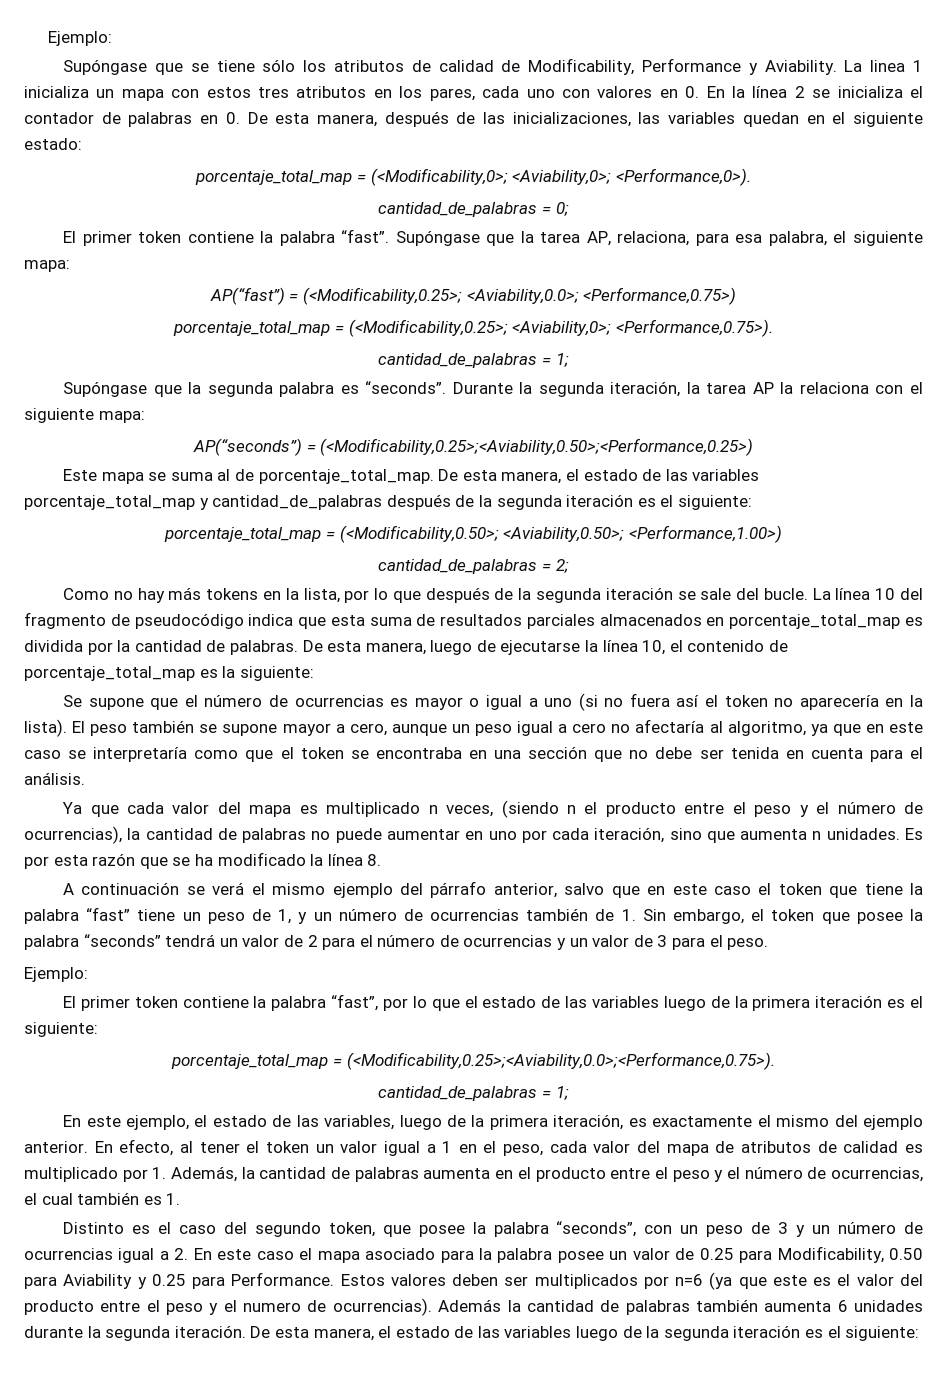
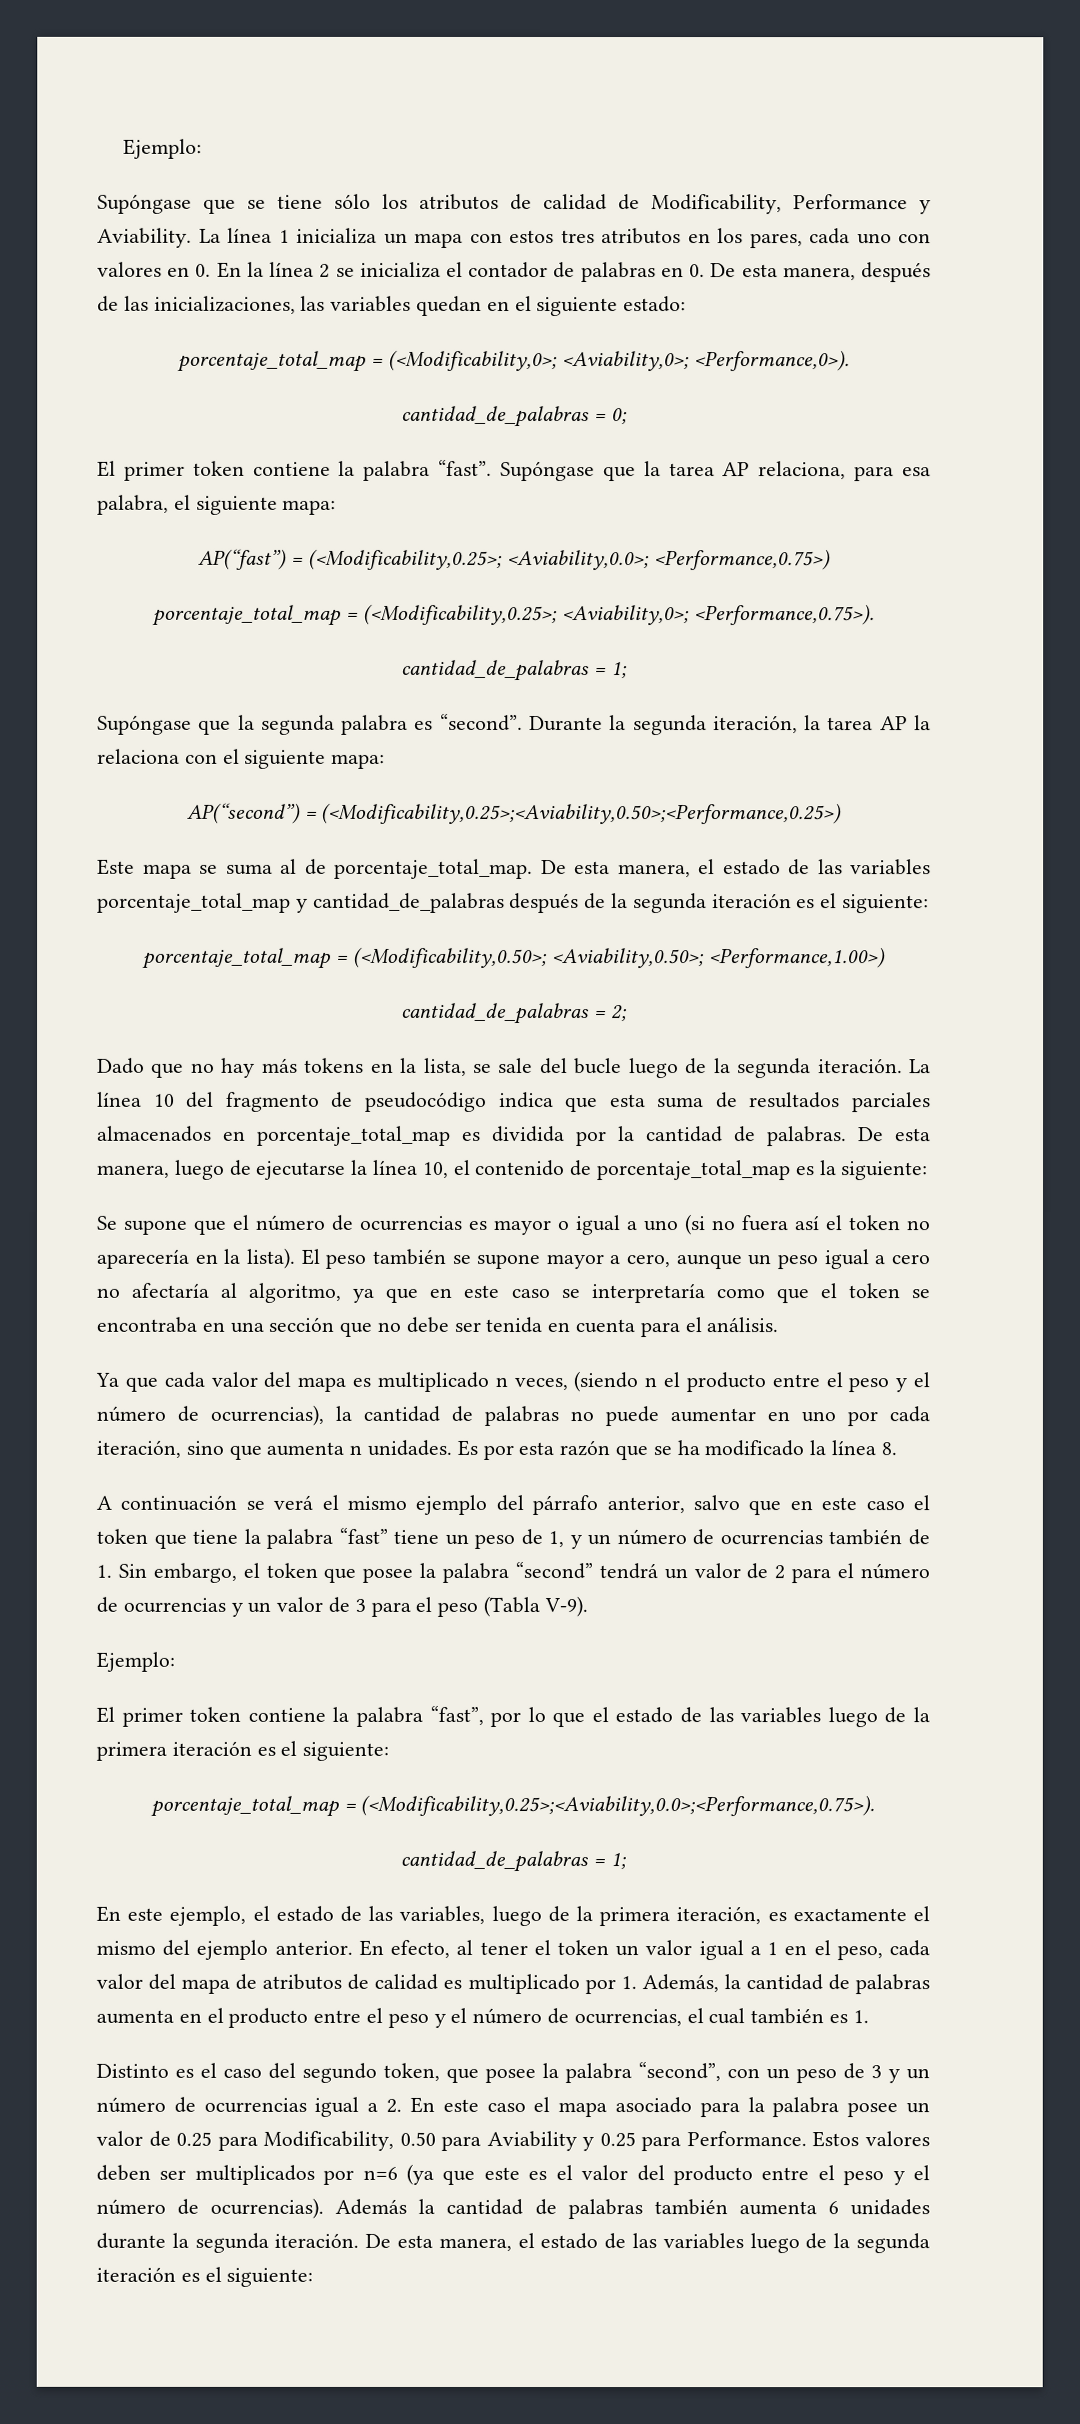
[870,60,906,72] linea -> [227,227,272,243] línea
[586,231,611,246] AP, -> [722,462,751,477] AP
[365,381,447,394] “seconds”. -> [439,713,523,731] “second”.
[192,438,302,456] AP(“seconds”) -> [186,802,301,824] AP(“second”)
[63,588,110,600] Como -> [97,1057,185,1078] Dado que
[344,587,808,603] por lo que después de la segunda iteración se sale del bucle. -> [473,1057,903,1079] se sale del bucle luego de la segunda iteración.
[83,934,161,947] “seconds” -> [514,1561,593,1580] “second”
[727,938,769,950] peso. -> [437,1595,588,1618] peso (Tabla V-9).
[556,1221,637,1237] “seconds”, -> [638,2062,721,2082] “second”,
[243,1302,302,1312] numero -> [96,2198,166,2215] número

